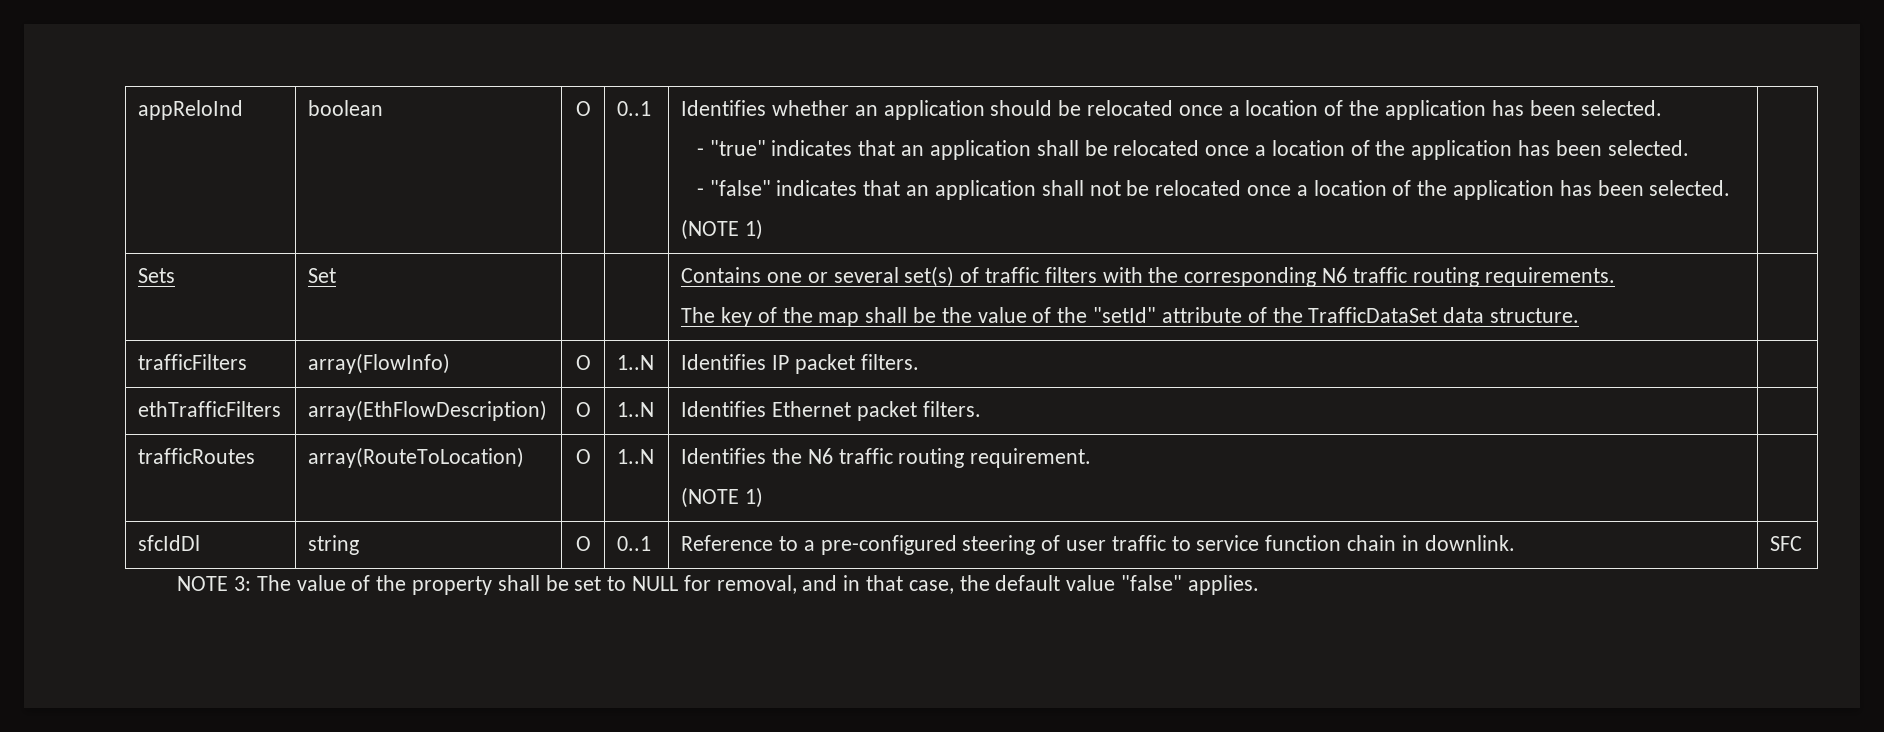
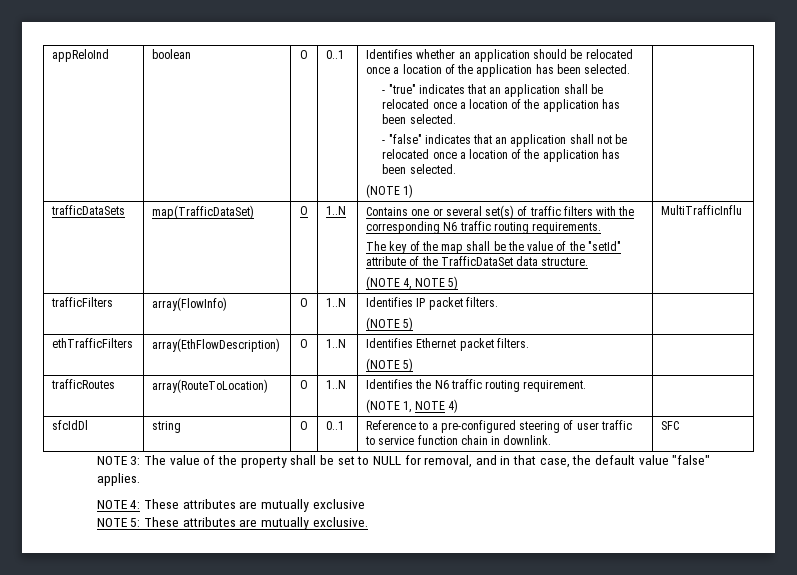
[138,268,176,283] [308,268,337,283] Sets | Set | | -> [51,205,126,215] [152,205,255,219] [300,206,308,215] [326,206,347,215] trafficDataSets | map(TrafficDataSet) | O | 1..N
(1579, 315) | -> [366,276,458,290] [661,205,743,215] // (NOTE 4, NOTE 5) | MultiTrafficInflu
(919, 362) none -> [366,317,414,331] // (NOTE 5)
(981, 409) none -> [366,358,414,372] // (NOTE 5)
[745,487,764,508] 1) -> [403,399,458,413] 1, NOTE 4)
(1259, 585) none -> [96,499,365,512] [96,517,368,530] // NOTE 4: These attributes are mutually exclusive // NOTE 5: These attributes are mutually exclusive.

